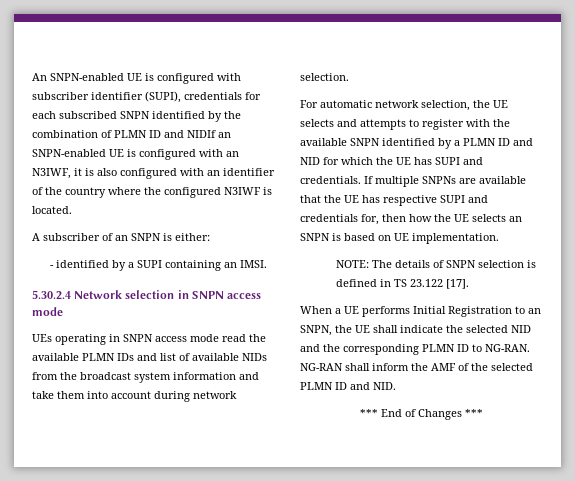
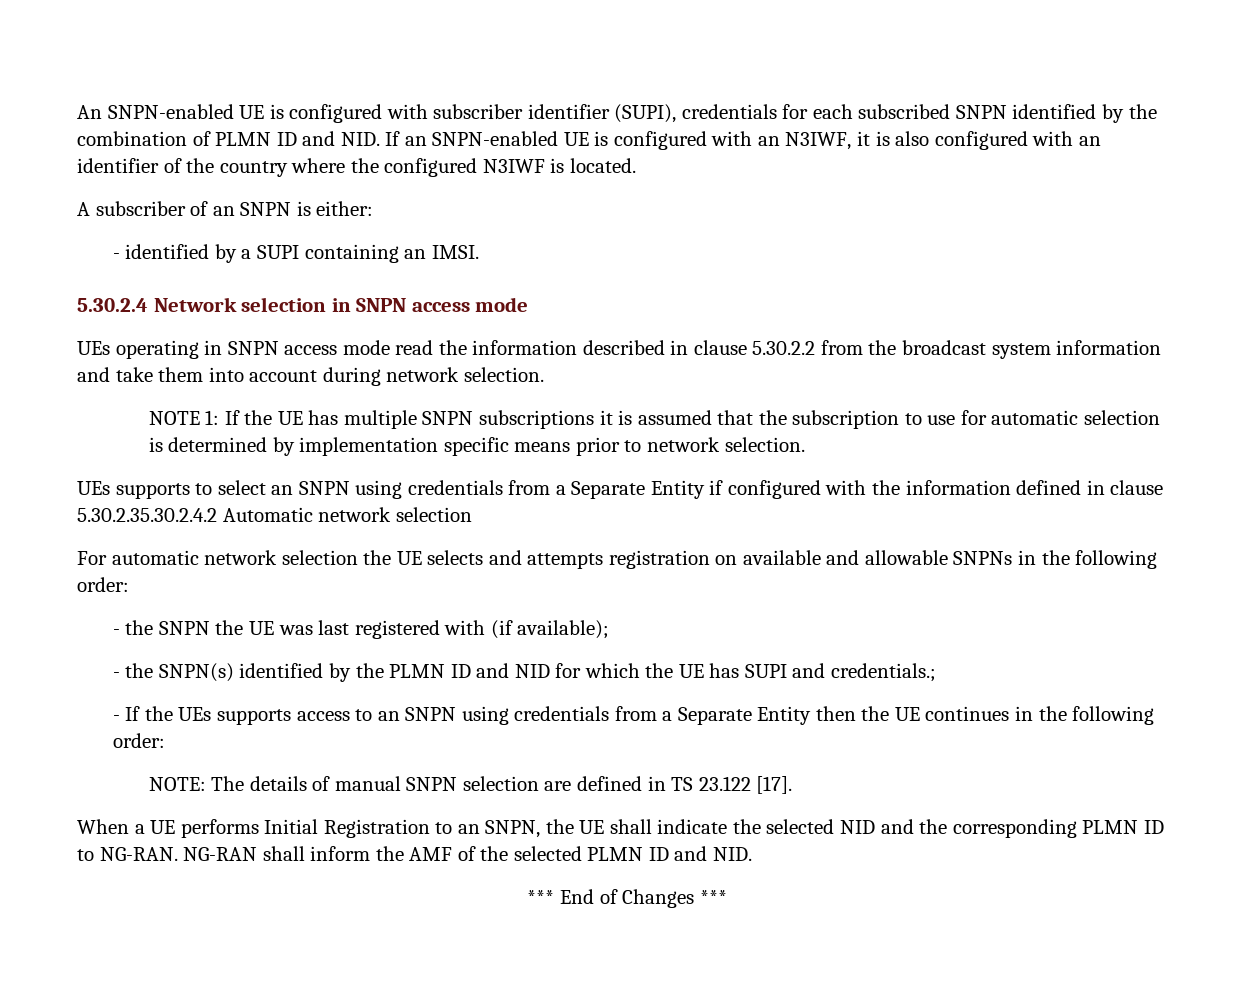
[187,130,216,138] NIDIf -> [340,131,401,146] NID. If
[32,353,267,361] available PLMN IDs and list of available NIDs -> [472,340,816,355] information described in clause 5.30.2.2
(349, 77) none -> [148,410,1160,429] [148,437,805,456] [77,480,1164,499] [77,507,472,522] // NOTE 1: If the UE has multiple SNPN subscriptions it is assumed that the subscription to use for automatic selection is determined by implementation specific means prior to network selection. // UEs supports to select an SNPN using credentials from a Separate Entity if configured with the information defined in clause 5.30.2.35.30.2.4.2 Automatic network selection
[421,100,470,111] selection, -> [281,550,358,565] selection
[409,119,510,130] [300,138,460,149] to register with the available SNPN identified by a -> [608,550,1158,569] [77,577,129,592] [112,620,610,639] [112,663,384,682] registration on available and allowable SNPNs in the following order: // - the SNPN the UE was last registered with (if available); // - the SNPN(s) identified by the
[300,176,526,187] [300,195,488,206] [300,214,522,225] [300,233,499,244] credentials. If multiple SNPNs are available that the UE has respective SUPI and credentials for, then how the UE selects an SNPN is based on UE implementation. -> [830,663,936,682] [112,706,1155,725] [112,733,165,748] credentials.; // - If the UEs supports access to an SNPN using credentials from a Separate Entity then the UE continues in the following order:
(444, 264) none -> [334,776,401,791] manual
[526,260,536,268] is -> [544,781,572,791] are

